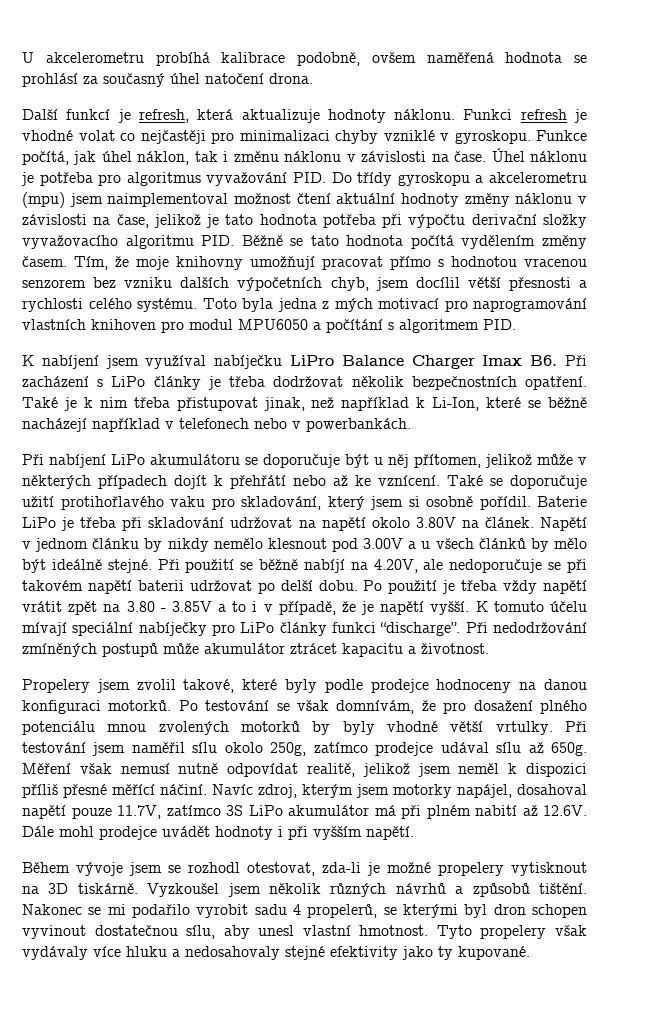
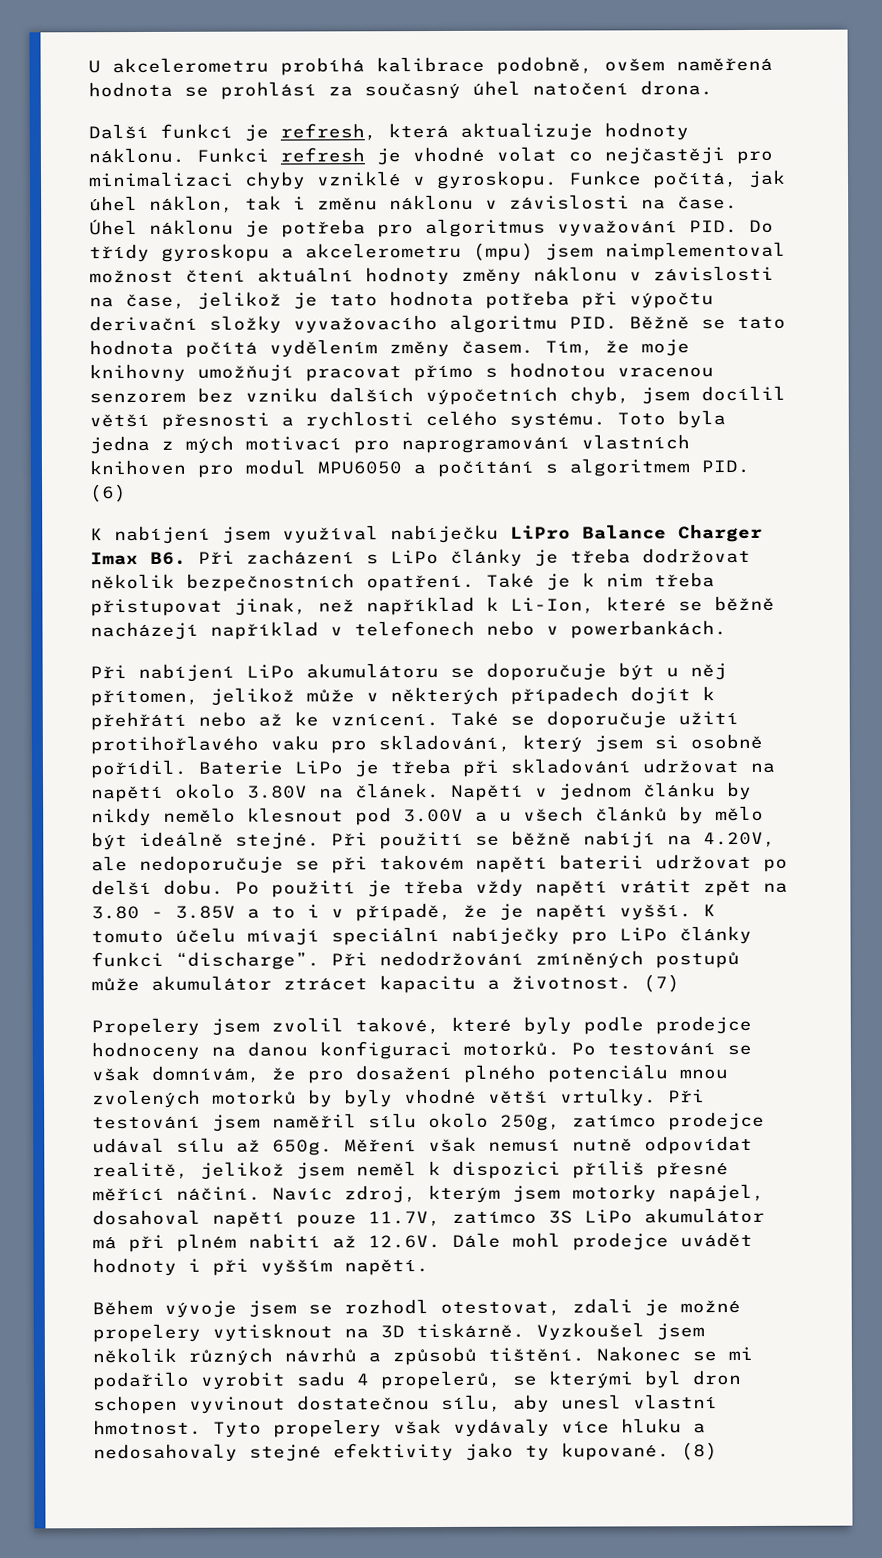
(516, 324) none -> [90,484,127,503] (6)
(489, 648) none -> [643,974,680,993] (7)
[322,862,361,873] zda-li -> [572,1298,633,1314] zdali
(530, 953) none -> [681,1442,718,1461] (8)

